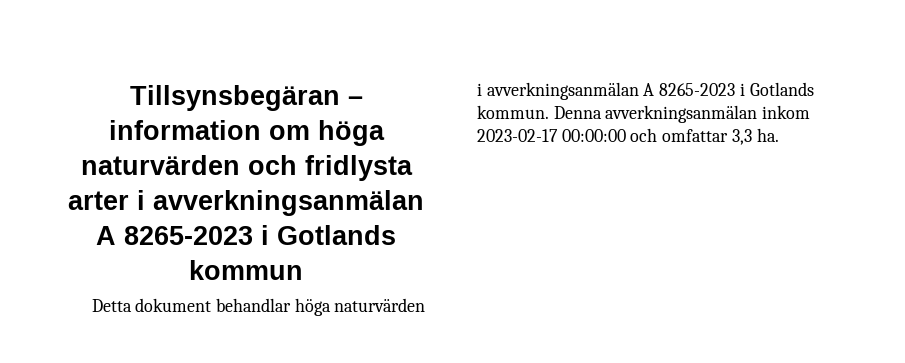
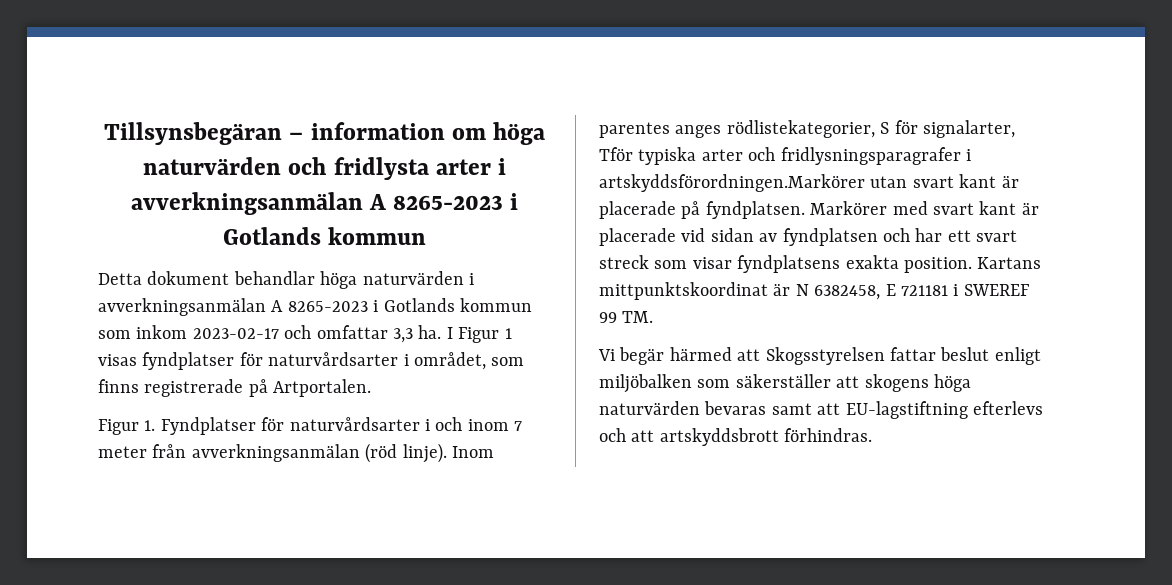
[477,105,758,123] kommun. Denna avverkningsanmälan -> [459,298,532,312] [98,330,131,339] kommun som
[561,129,626,142] 00:00:00 -> (279, 333) none
(779, 135) none -> [446,327,512,343] [98,352,525,370] [98,379,372,397] [98,417,523,435] [98,443,494,463] [599,120,1015,138] [599,147,971,165] [599,174,1019,192] [599,201,1039,219] [599,228,1018,246] [599,255,1042,273] [599,282,1029,300] [599,311,654,323] [598,347,1041,365] [599,374,971,393] [599,401,1043,419] [599,428,873,446] I Figur 1 visas fyndplatser för naturvårdsarter i området, som finns registrerade på Artportalen. // Figur 1. Fyndplatser för naturvårdsarter i och inom 7 meter från avverkningsanmälan (röd linje). Inom parentes anges rödlistekategorier, S för signalarter, Tför typiska arter och fridlysningsparagrafer i artskyddsförordningen.Markörer utan svart kant är placerade på fyndplatsen. Markörer med svart kant är placerade vid sidan av fyndplatsen och har ett svart streck som visar fyndplatsens exakta position. Kartans mittpunktskoordinat är N 6382458, E 721181 i SWEREF 99 TM. // Vi begär härmed att Skogsstyrelsen fattar beslut enligt miljöbalken som säkerställer att skogens höga naturvärden bevaras samt att EU-lagstiftning efterlevs och att artskyddsbrott förhindras.

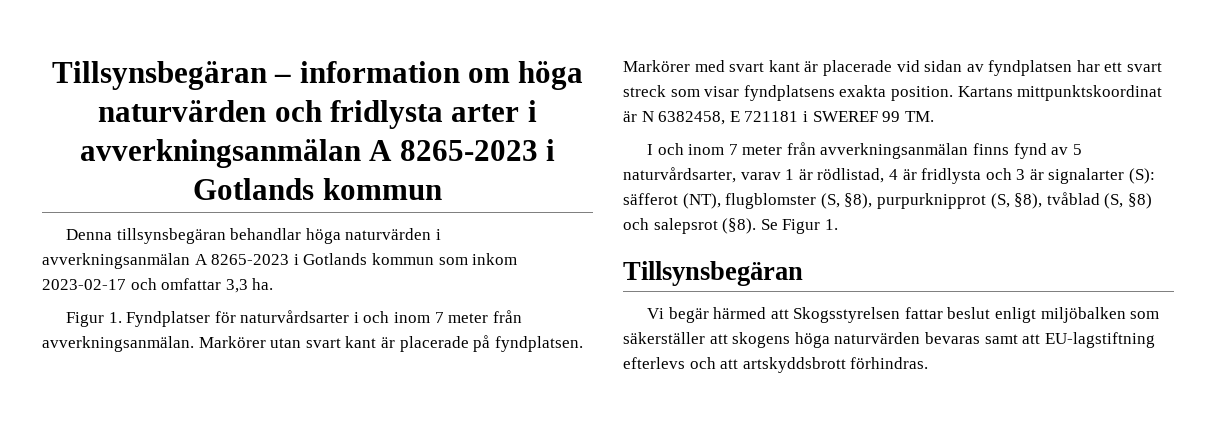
[98,271,230,285] Detta dokument -> [65,228,226,244] Denna tillsynsbegäran
[446,327,512,343] [98,352,525,370] [98,379,372,397] I Figur 1 visas fyndplatser för naturvårdsarter i området, som finns registrerade på Artportalen. -> (274, 284) none
[191,443,494,463] [599,120,1015,138] [599,147,971,165] [599,174,865,192] avverkningsanmälan (röd linje). Inom parentes anges rödlistekategorier, S för signalarter, Tför typiska arter och fridlysningsparagrafer i artskyddsförordningen.Markörer -> [42,336,266,352] avverkningsanmälan. Markörer
[883,228,910,242] och -> (1073, 68) none
(654, 317) none -> [646,142,1082,159] [623,167,1156,184] [623,192,1152,209] [623,218,838,234] [623,261,803,286] // I och inom 7 meter från avverkningsanmälan finns fynd av 5 naturvårdsarter, varav 1 är rödlistad, 4 är fridlysta och 3 är signalarter (S): säfferot (NT), flugblomster (S, §8), purpurknipprot (S, §8), tvåblad (S, §8) och salepsrot (§8). Se Figur 1. // Tillsynsbegäran

